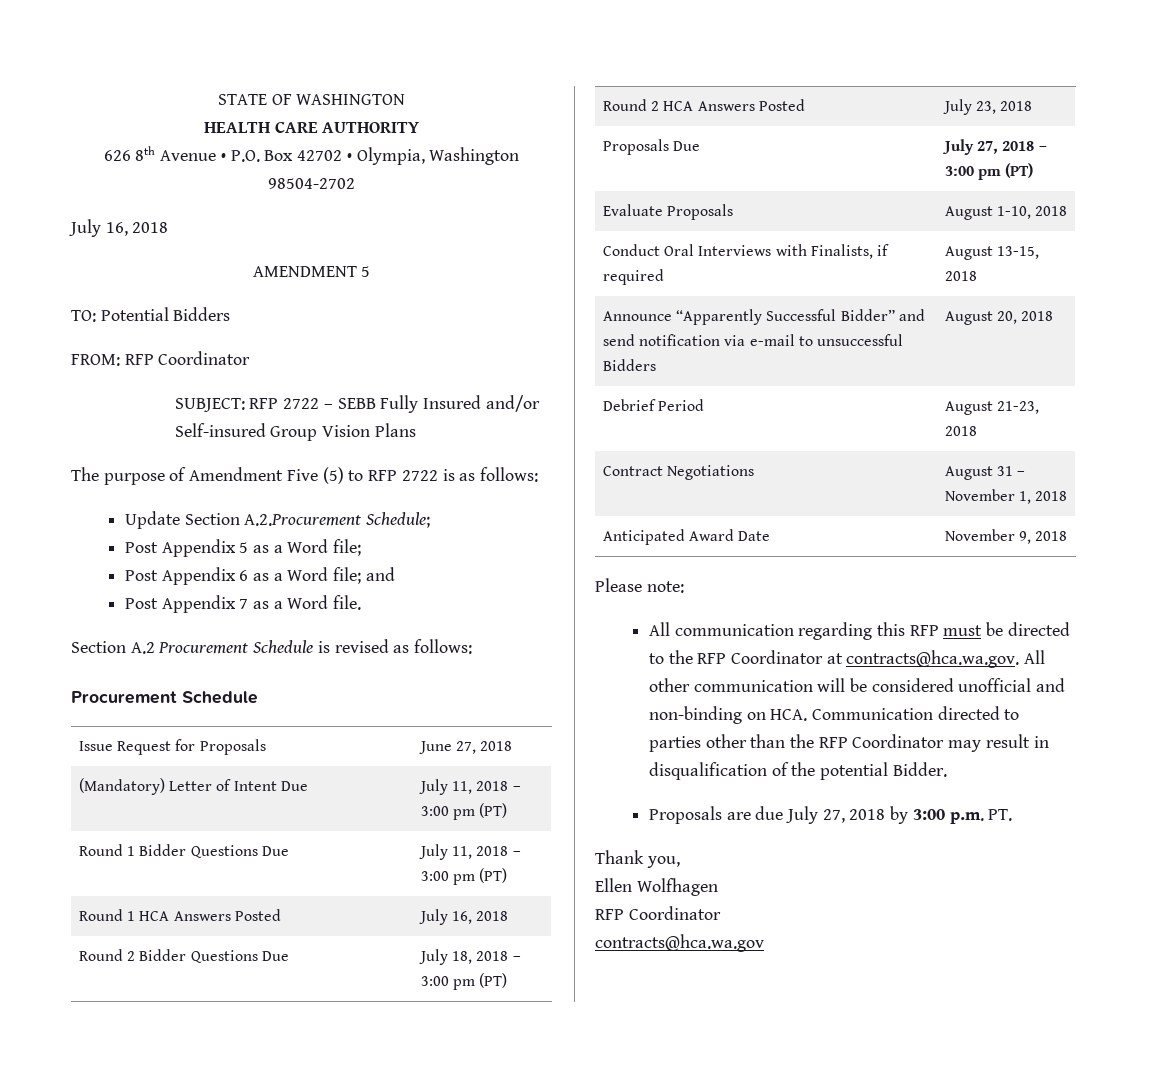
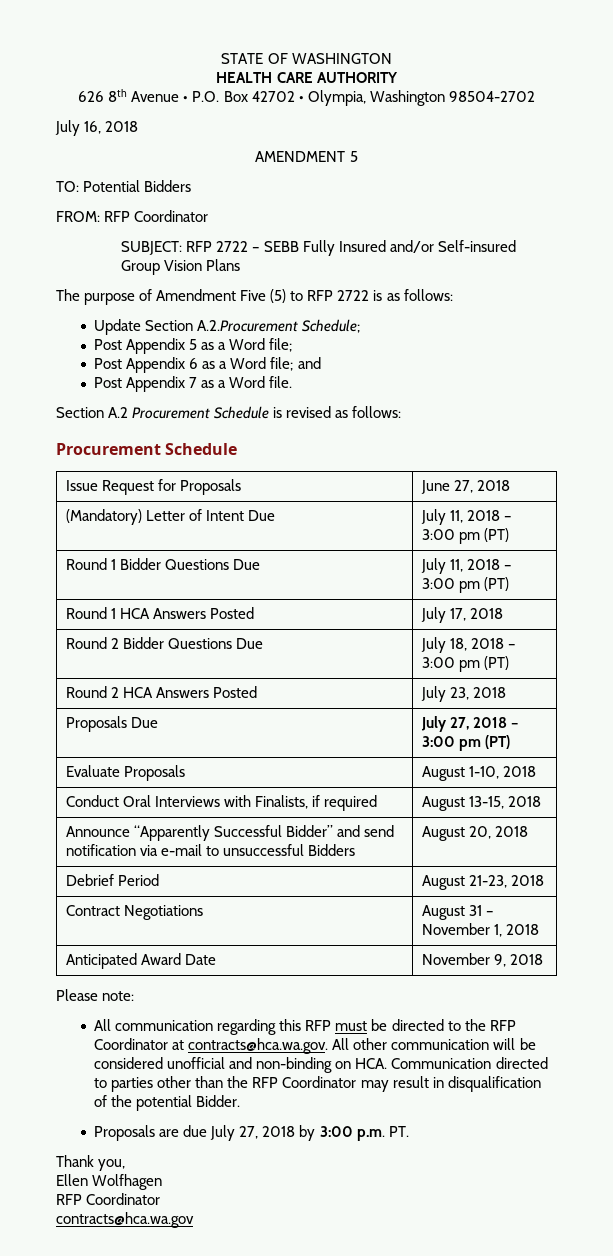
[451,911,472,924] 16, -> [449,608,466,621] 17,

